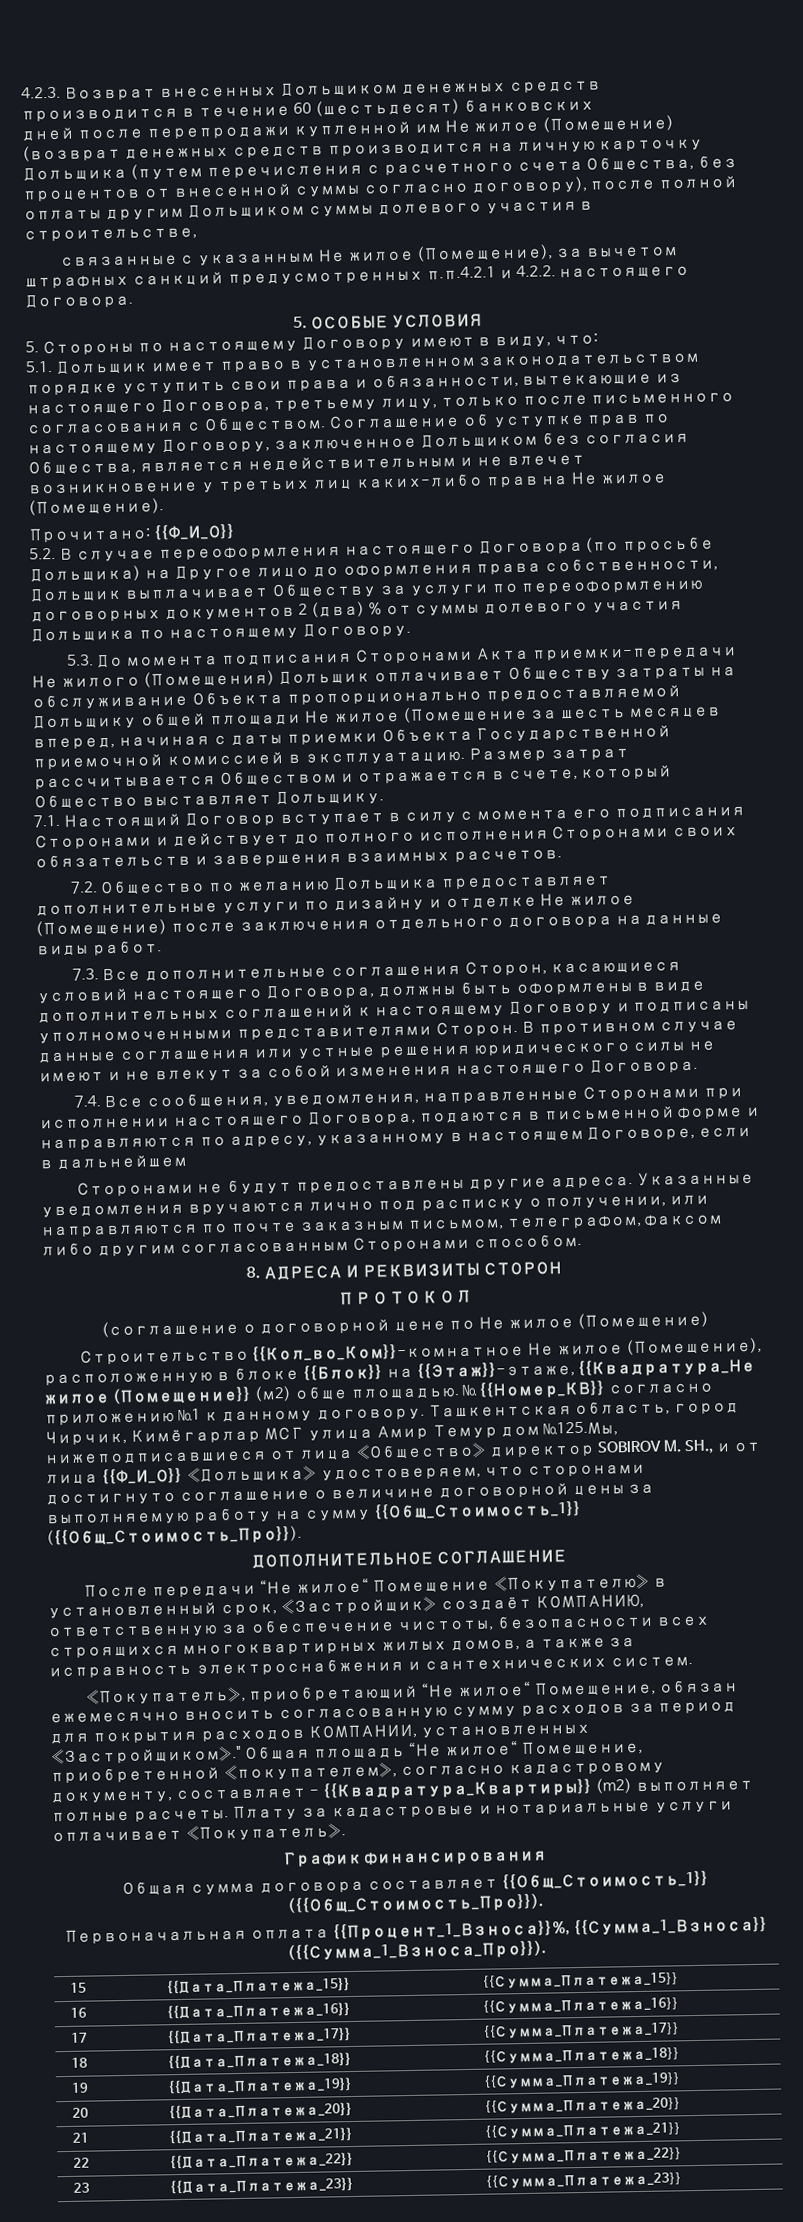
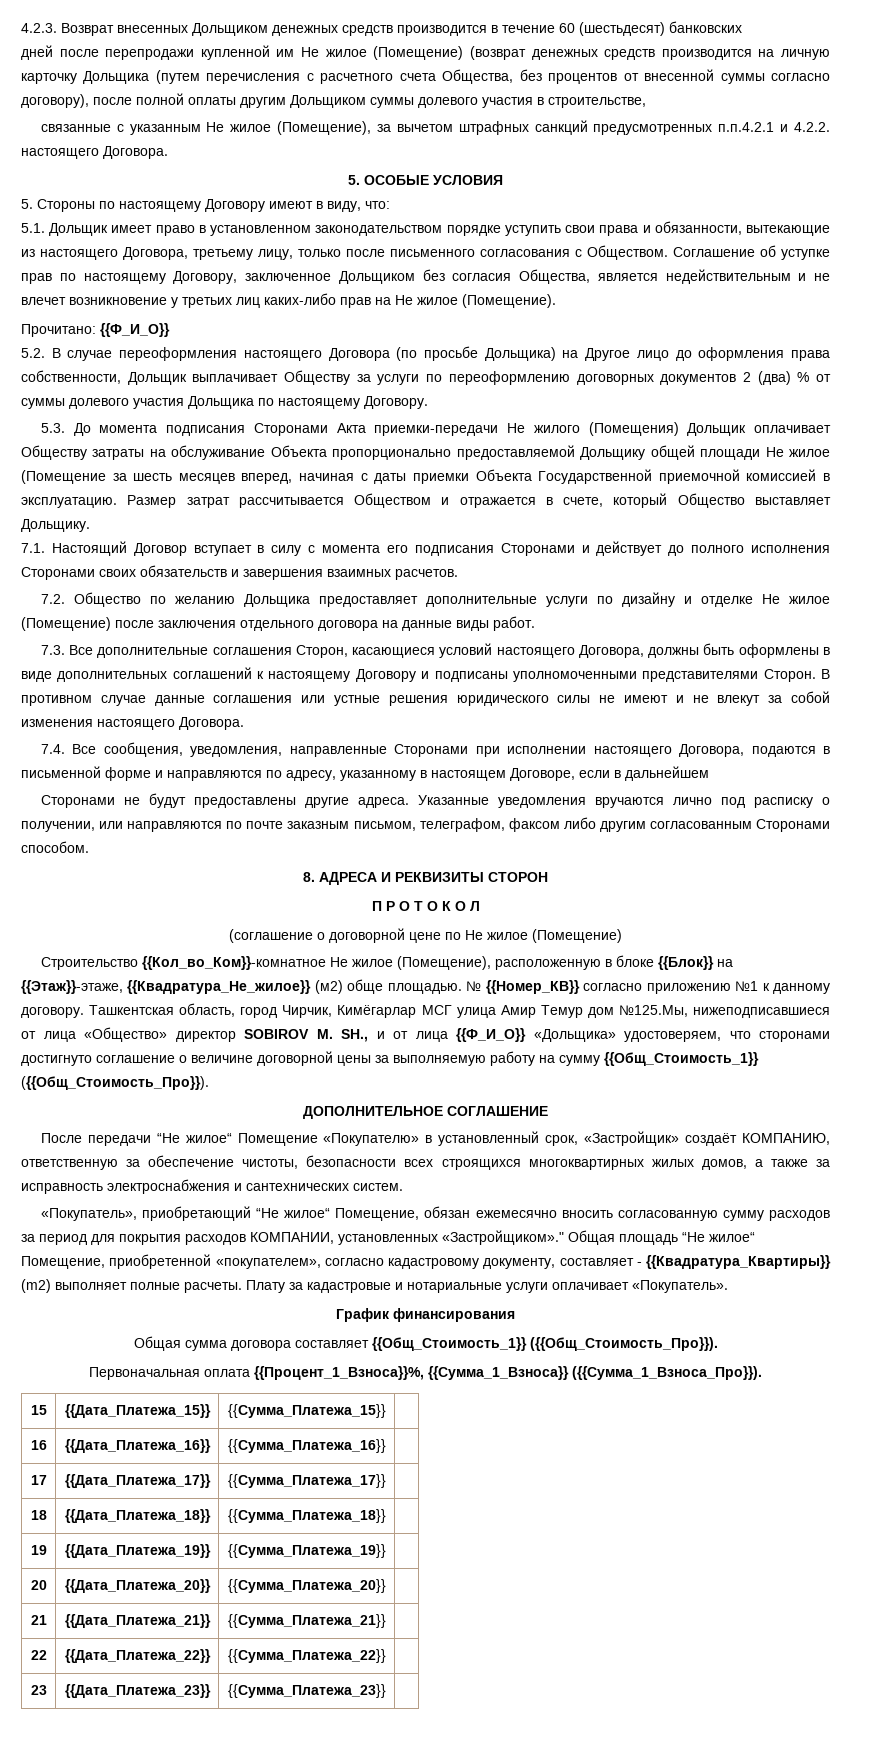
[577,1357,756,1377] [43,1386,252,1406] {{Квадратура_Не жилое (Помещение}} -> [127,980,312,994] {{Квадратура_Не_жилое}}

